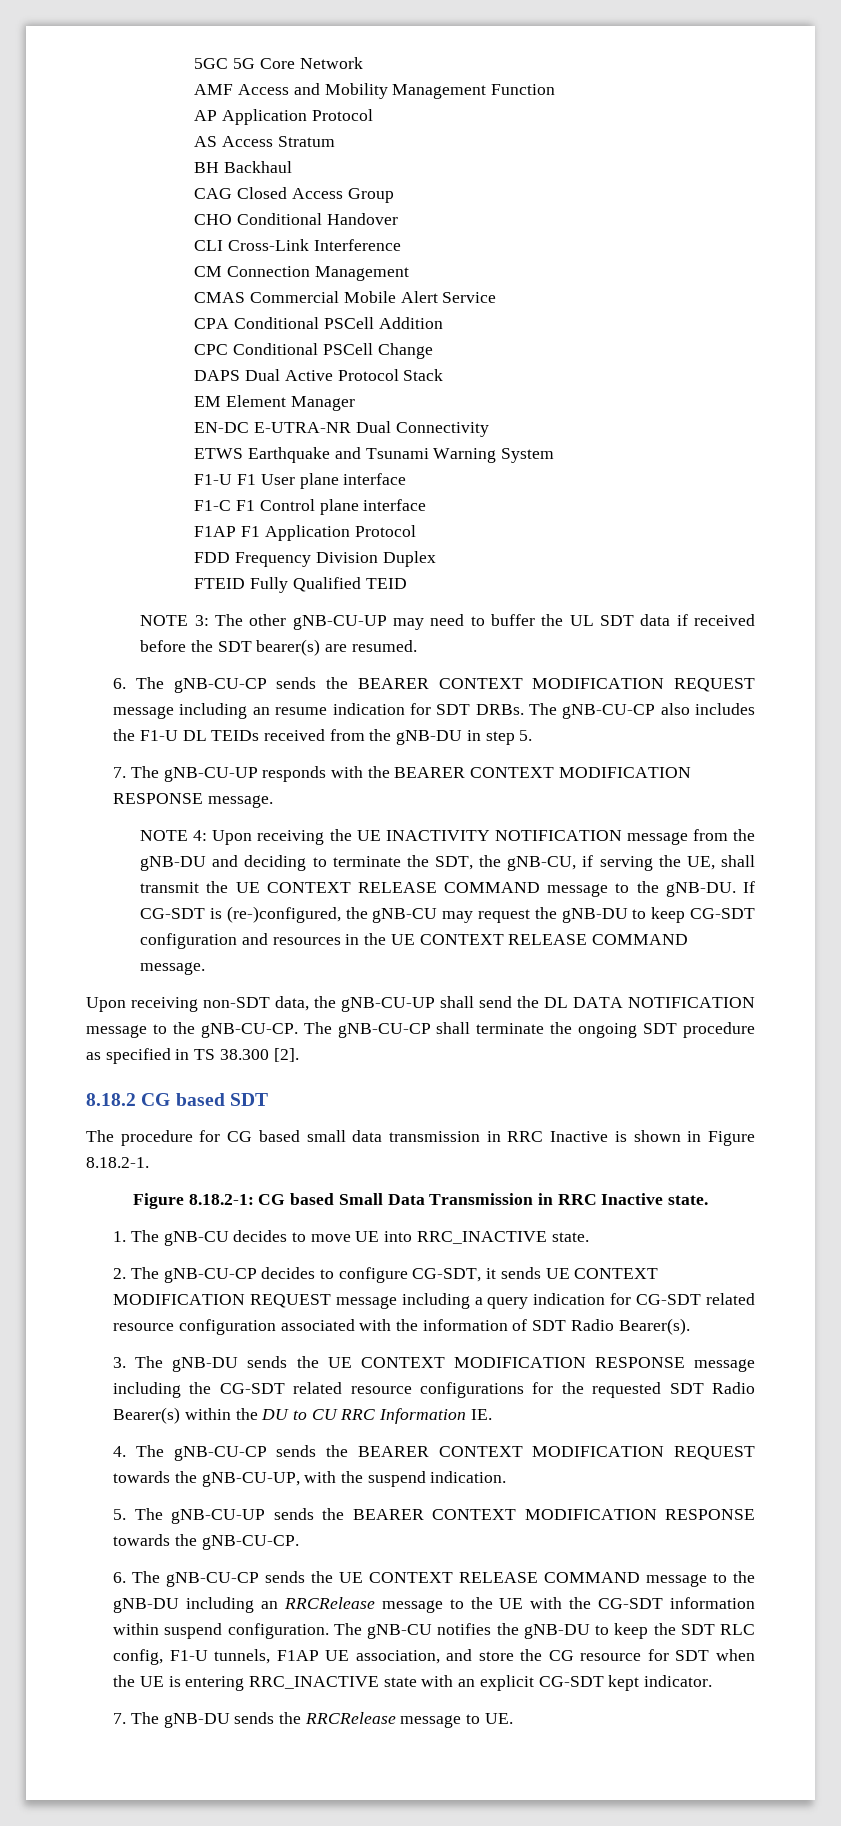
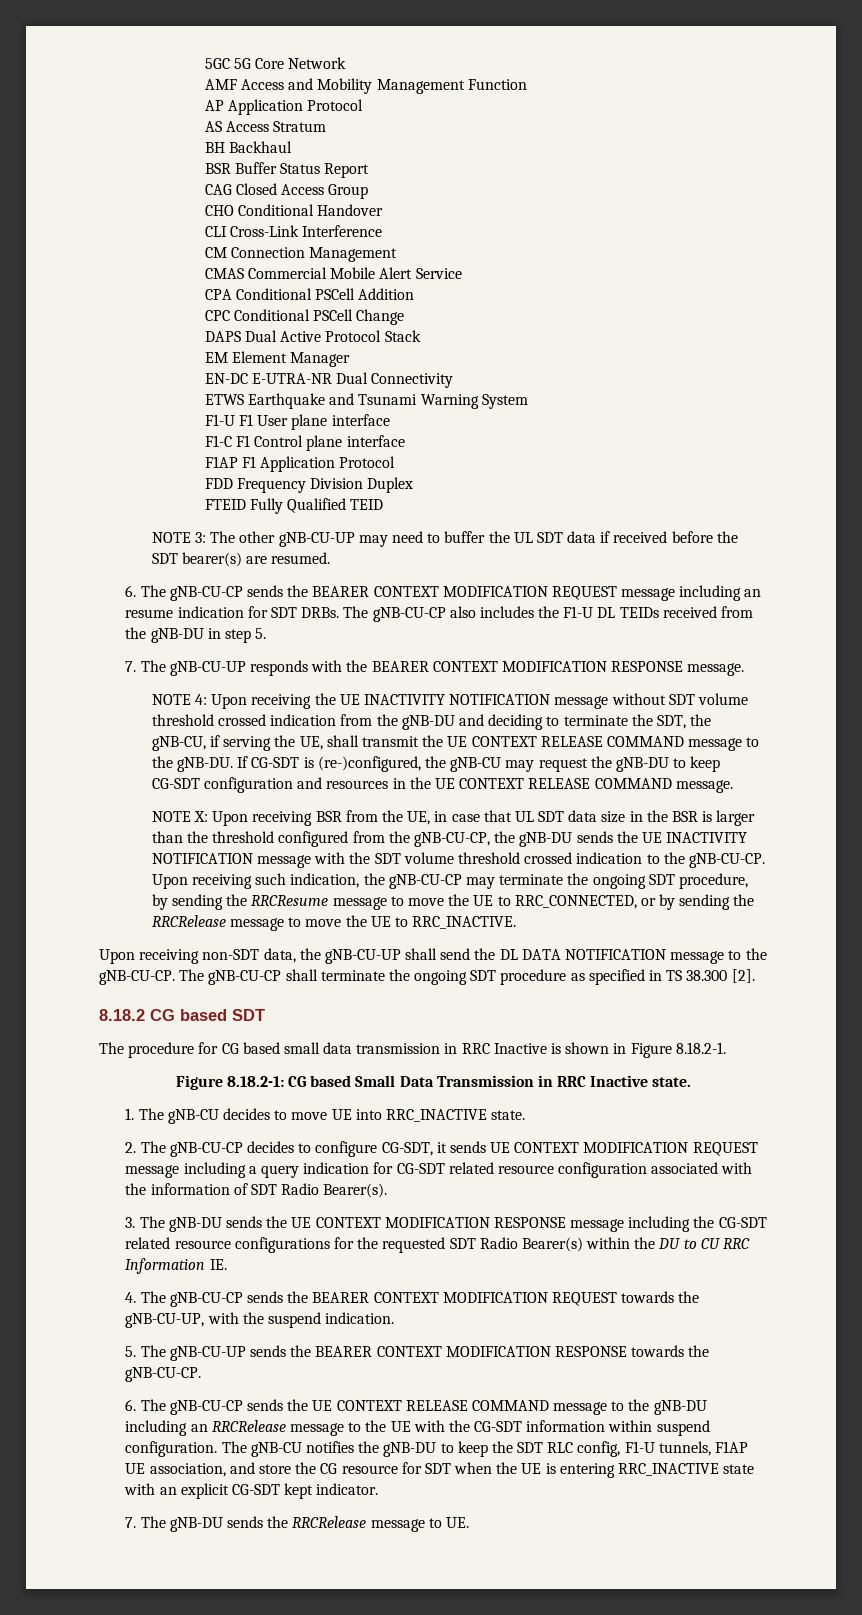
(293, 167) none -> [204,162,370,178] // BSR Buffer Status Report
(688, 838) none -> [611,693,748,705] [151,714,337,726] without SDT volume threshold crossed indication
(206, 968) none -> [151,810,756,826] [151,831,748,847] [151,852,765,868] [151,873,748,889] [151,894,755,910] [151,915,517,931] // NOTE X: Upon receiving BSR from the UE, in case that UL SDT data size in the BSR is larger than the threshold configured from the gNB-CU-CP, the gNB-DU sends the UE INACTIVITY NOTIFICATION message with the SDT volume threshold crossed indication to the gNB-CU-CP. Upon receiving such indication, the gNB-CU-CP may terminate the ongoing SDT procedure, by sending the RRCResume message to move the UE to RRC_CONNECTED, or by sending the RRCRelease message to move the UE to RRC_INACTIVE.

